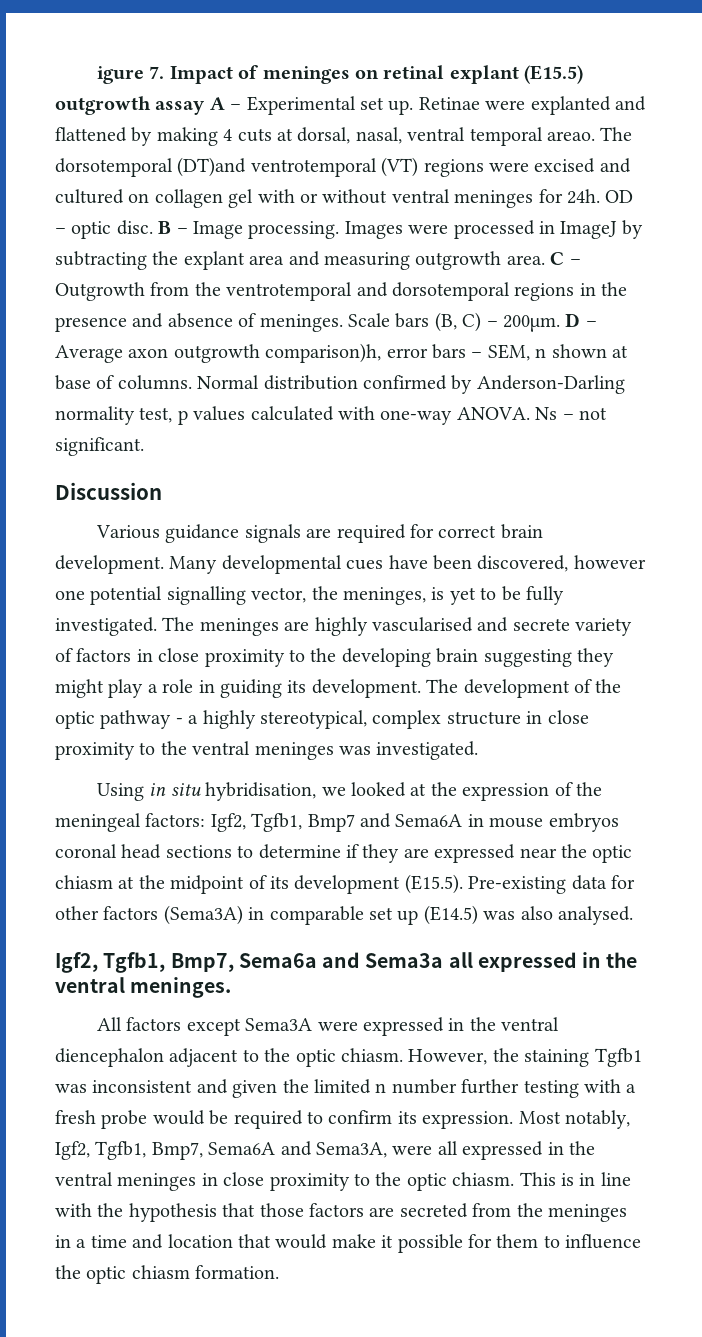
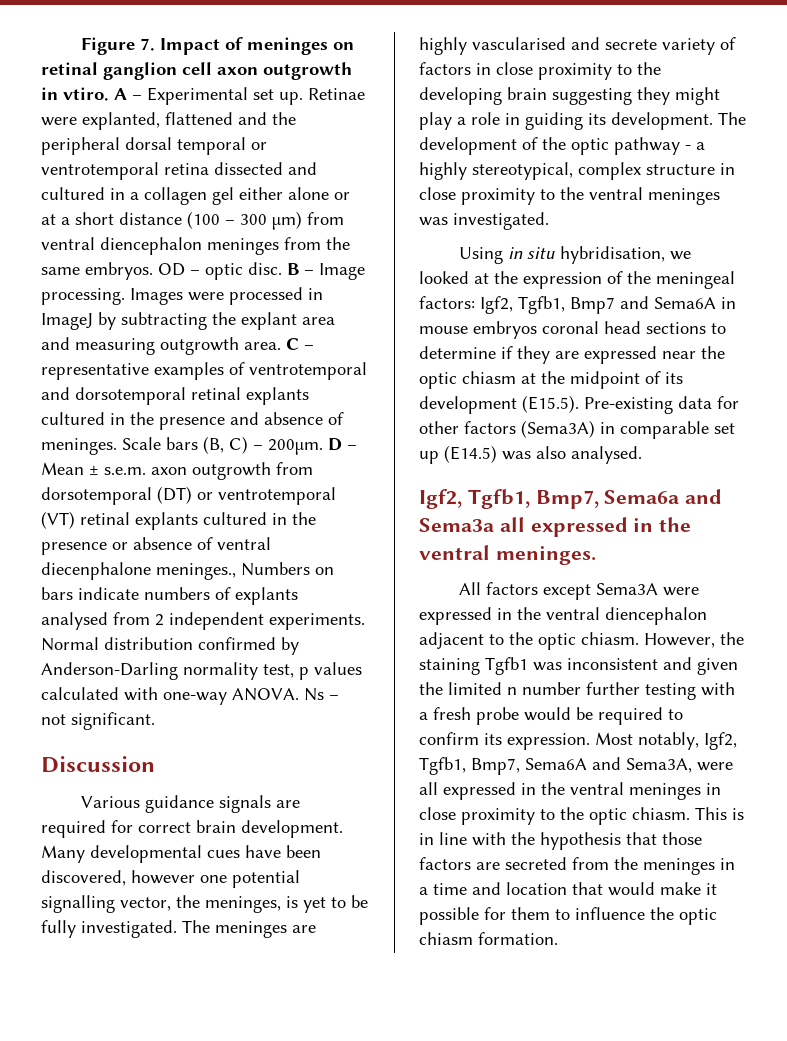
[97,66,145,84] igure -> [81,37,136,55] Figure
[449,65,584,84] [55,96,206,115] explant (E15.5) outgrowth assay -> [103,62,352,80] [41,87,109,101] ganglion cell axon outgrowth in vtiro.
[530,96,646,115] [55,127,633,146] [55,157,631,177] [55,189,600,208] explanted and flattened by making 4 cuts at dorsal, nasal, ventral temporal areao. The dorsotemporal (DT)and ventrotemporal (VT) regions were excised and cultured on collagen gel with or without ventral meninges for 24h. -> [82,112,296,130] [41,137,267,155] [41,162,317,180] [41,187,350,205] [41,211,344,230] [41,237,350,255] [41,262,153,280] explanted, flattened and the peripheral dorsal temporal or ventrotemporal retina dissected and cultured in a collagen gel either alone or at a short distance (100 – 300 µm) from ventral diencephalon meninges from the same embryos.
[55,282,575,301] Outgrowth from the ventrotemporal and dorsotemporal regions -> [41,362,367,380] [41,387,309,405] [41,412,105,425] representative examples of ventrotemporal and dorsotemporal retinal explants cultured
[55,343,628,363] [55,375,192,390] Average axon outgrowth comparison)h, error bars – SEM, n shown at base of columns. -> [41,462,313,480] [41,486,336,505] [41,511,316,530] [41,537,271,555] [41,562,334,580] [41,587,298,605] [41,612,365,630] Mean ± s.e.m. axon outgrowth from dorsotemporal (DT) or ventrotemporal (VT) retinal explants cultured in the presence or absence of ventral diecenphalone meninges., Numbers on bars indicate numbers of explants analysed from 2 independent experiments.

